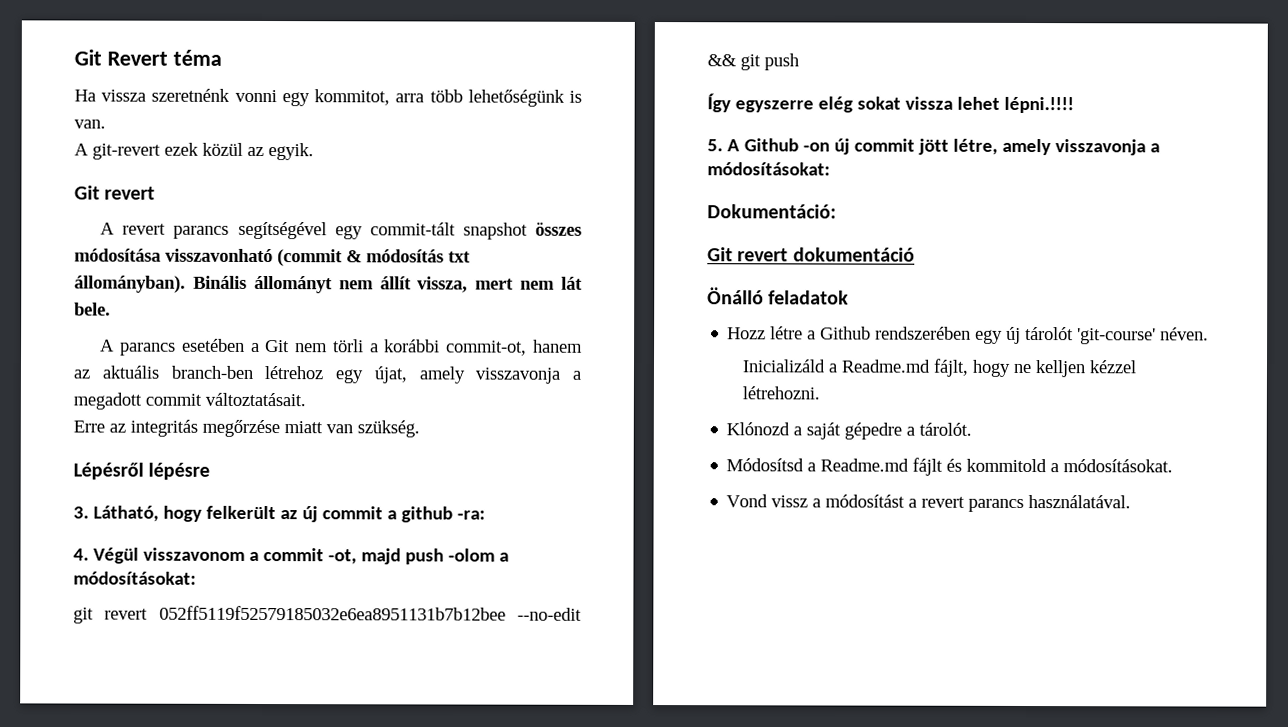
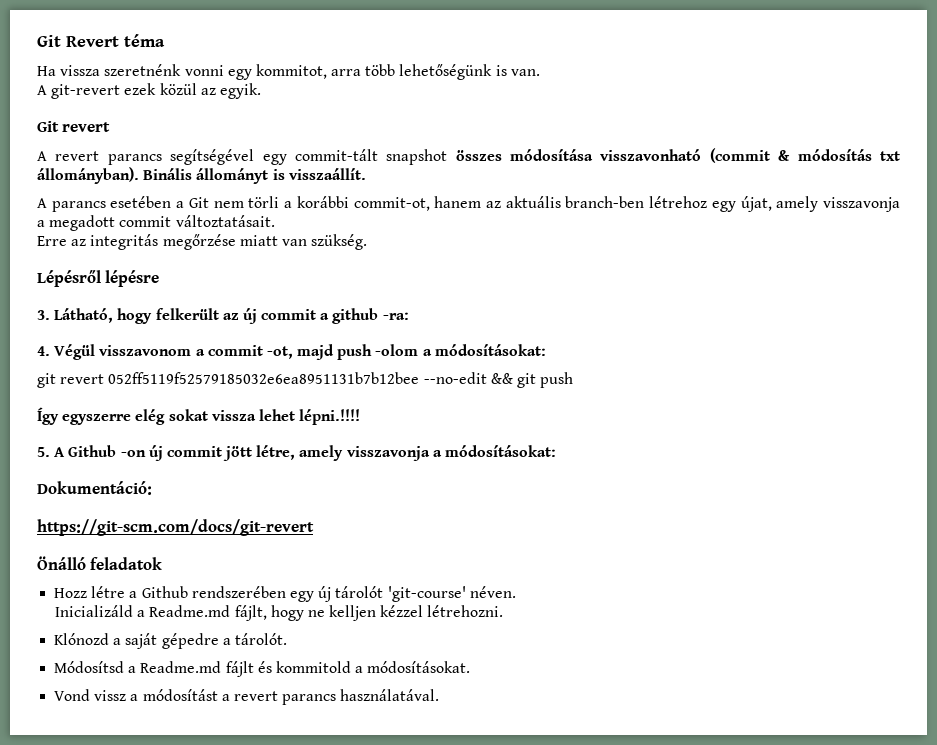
[338,276,583,293] [74,302,111,316] nem állít vissza, mert nem lát bele. -> [272,168,366,180] is visszaállít.
[707,247,915,262] Git revert dokumentáció -> [37,519,314,536] https://git-scm.com/docs/git-revert

